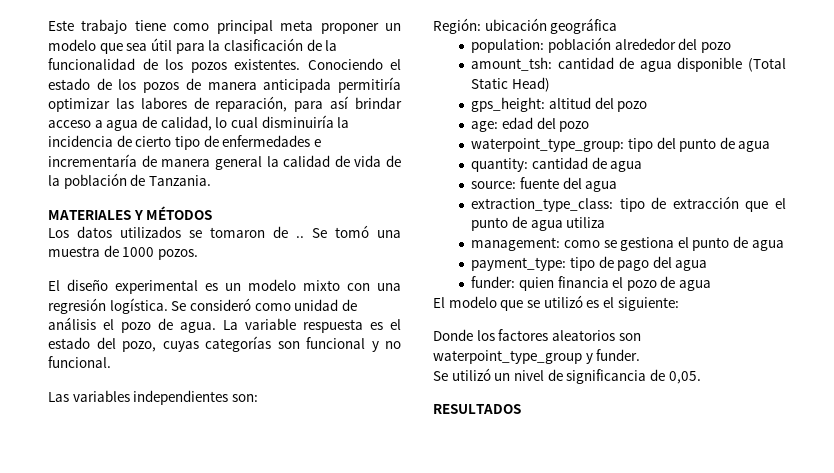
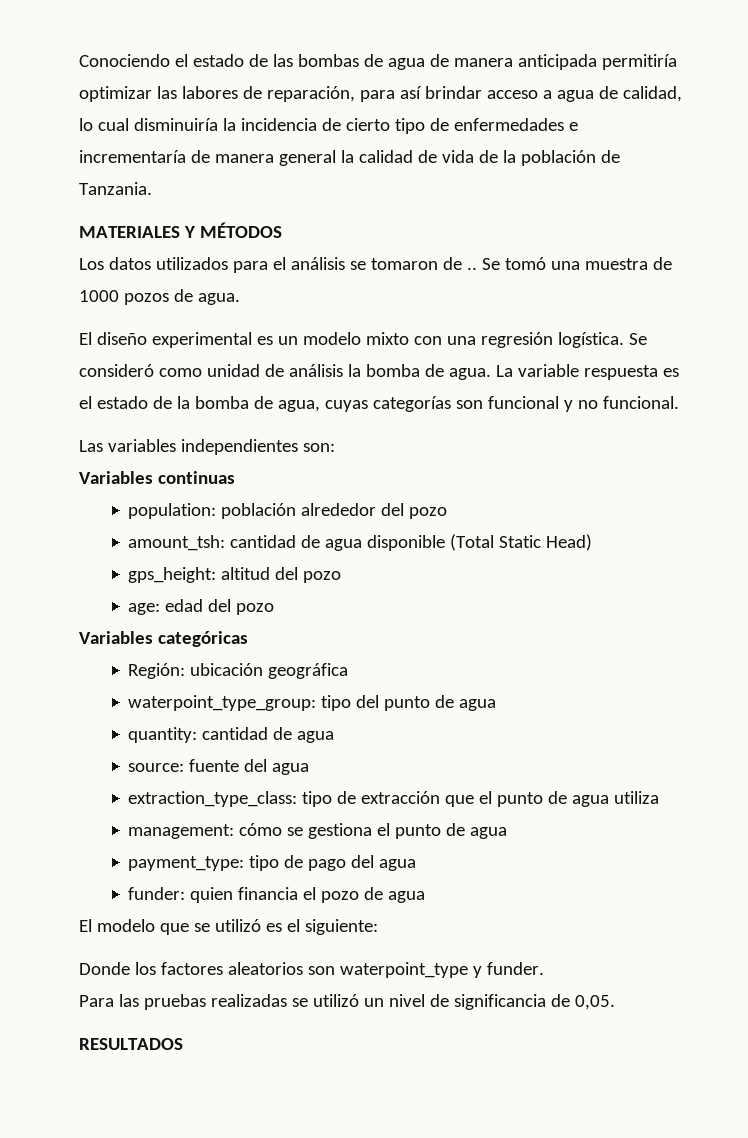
[48,19,401,34] [48,38,338,54] [48,58,401,73] [48,78,180,93] Este trabajo tiene como principal meta proponer un modelo que sea útil para la clasificación de la funcionalidad de los pozos existentes. Conociendo el estado de los pozos -> [79,54,425,70] Conociendo el estado de las bombas de agua
(181, 232) none -> [232,257,345,273] para el análisis
[157,249,198,260] pozos. -> [123,289,240,305] pozos de agua.
[103,319,151,333] el pozo -> [347,364,420,377] la bomba
[96,337,156,352] del pozo, -> [152,396,320,412] de la bomba de agua,
[433,18,618,34] Región: ubicación geográfica -> [79,471,235,484] Variables continuas
(590, 126) none -> [79,631,248,647] [128,663,349,679] // Variables categóricas // Región: ubicación geográfica
[563,240,600,248] como -> [239,823,283,836] cómo
[433,350,582,364] waterpoint_type_group -> [339,962,468,978] waterpoint_type
[433,371,448,381] Se -> [79,994,308,1010] Para las pruebas realizadas se

